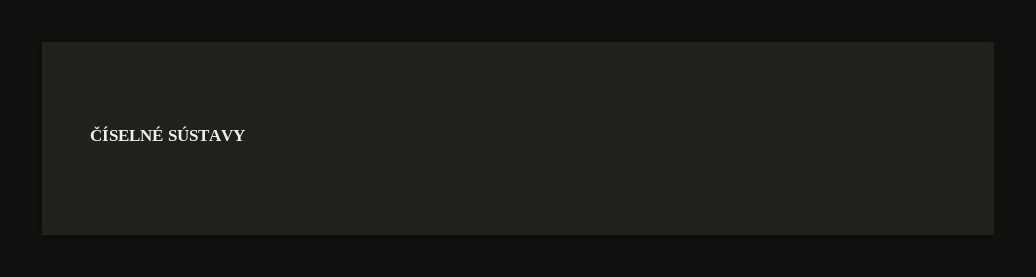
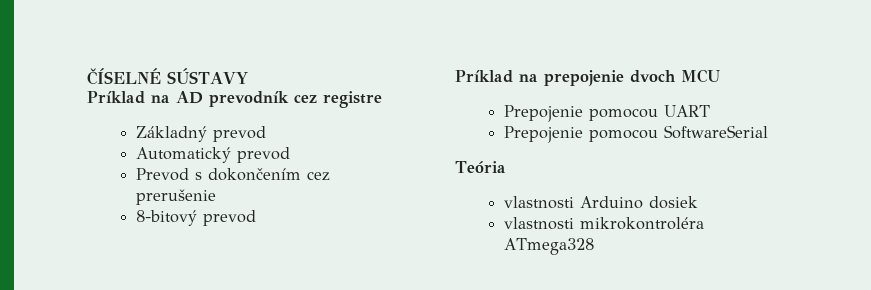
(245, 133) none -> [87,91,382,108] [136,126,267,142] [136,147,291,163] [136,168,331,181] [136,189,217,205] [136,210,257,226] [455,69,720,86] [504,105,711,122] [504,125,769,143] [455,161,506,173] [504,196,699,209] [504,217,705,230] [504,238,595,255] // Príklad na AD prevodník cez registre // Základný prevod // Automatický prevod // Prevod s dokončením cez prerušenie // 8-bitový prevod // Príklad na prepojenie dvoch MCU // Prepojenie pomocou UART // Prepojenie pomocou SoftwareSerial // Teória // vlastnosti Arduino dosiek // vlastnosti mikrokontroléra ATmega328

